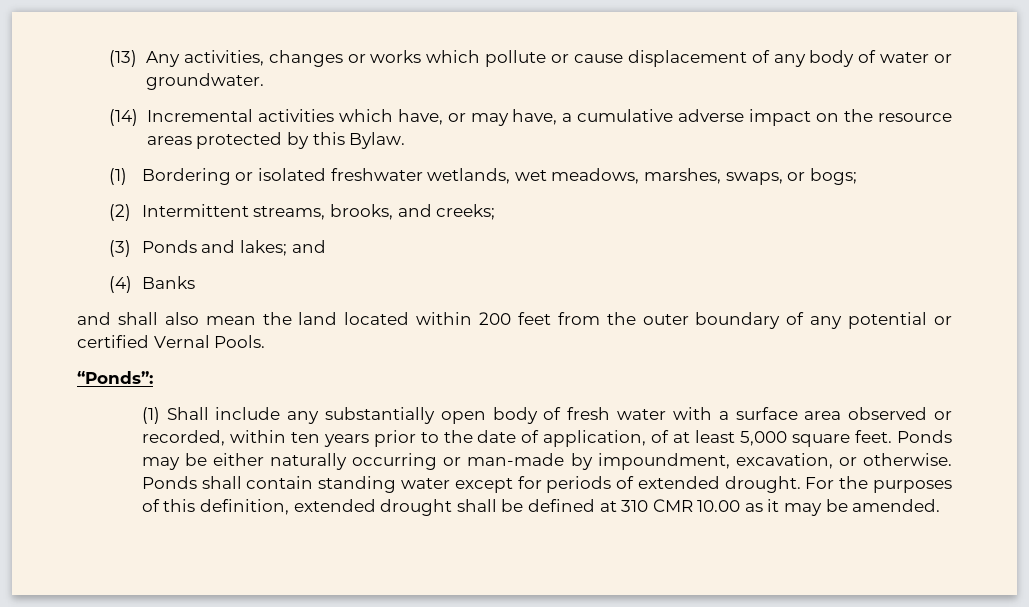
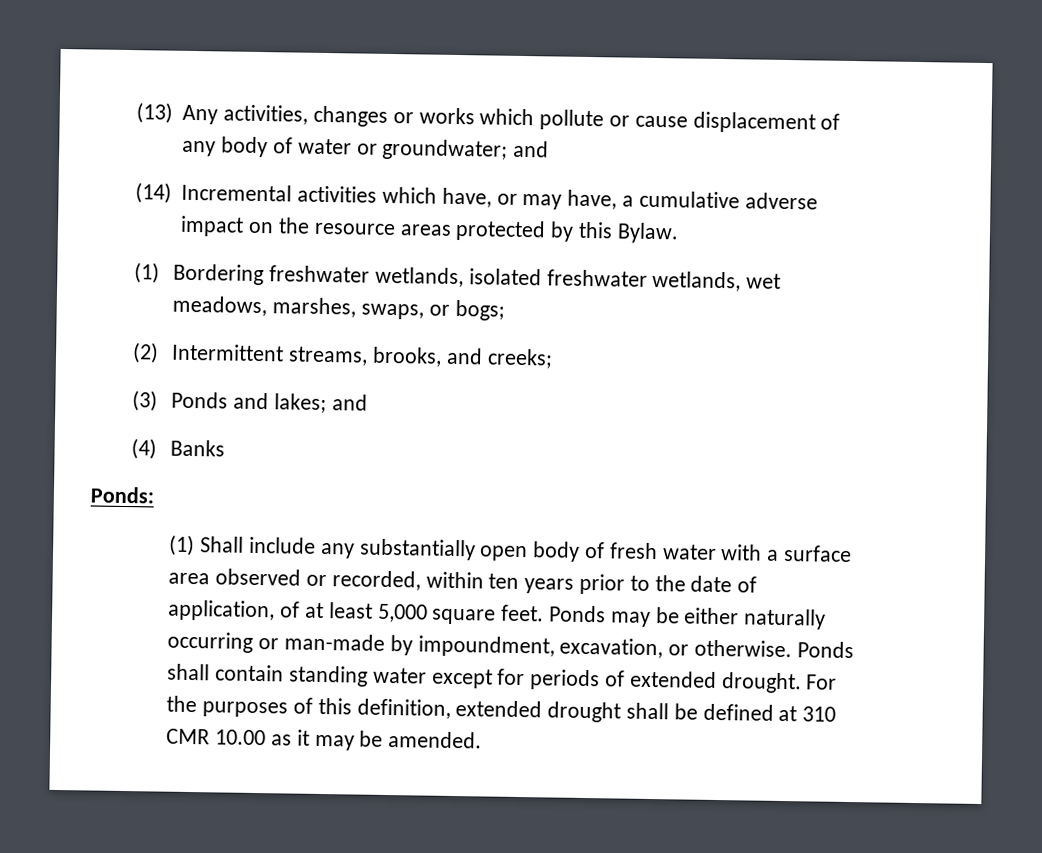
[145,73,264,90] groundwater. -> [382,138,550,161] groundwater; and
[235,172,254,181] or -> [269,265,464,288] freshwater wetlands,
[77,312,952,329] [77,335,266,348] [77,371,153,384] and shall also mean the land located within 200 feet from the outer boundary of any potential or certified Vernal Pools. // “Ponds”: -> [90,486,155,504] Ponds:

